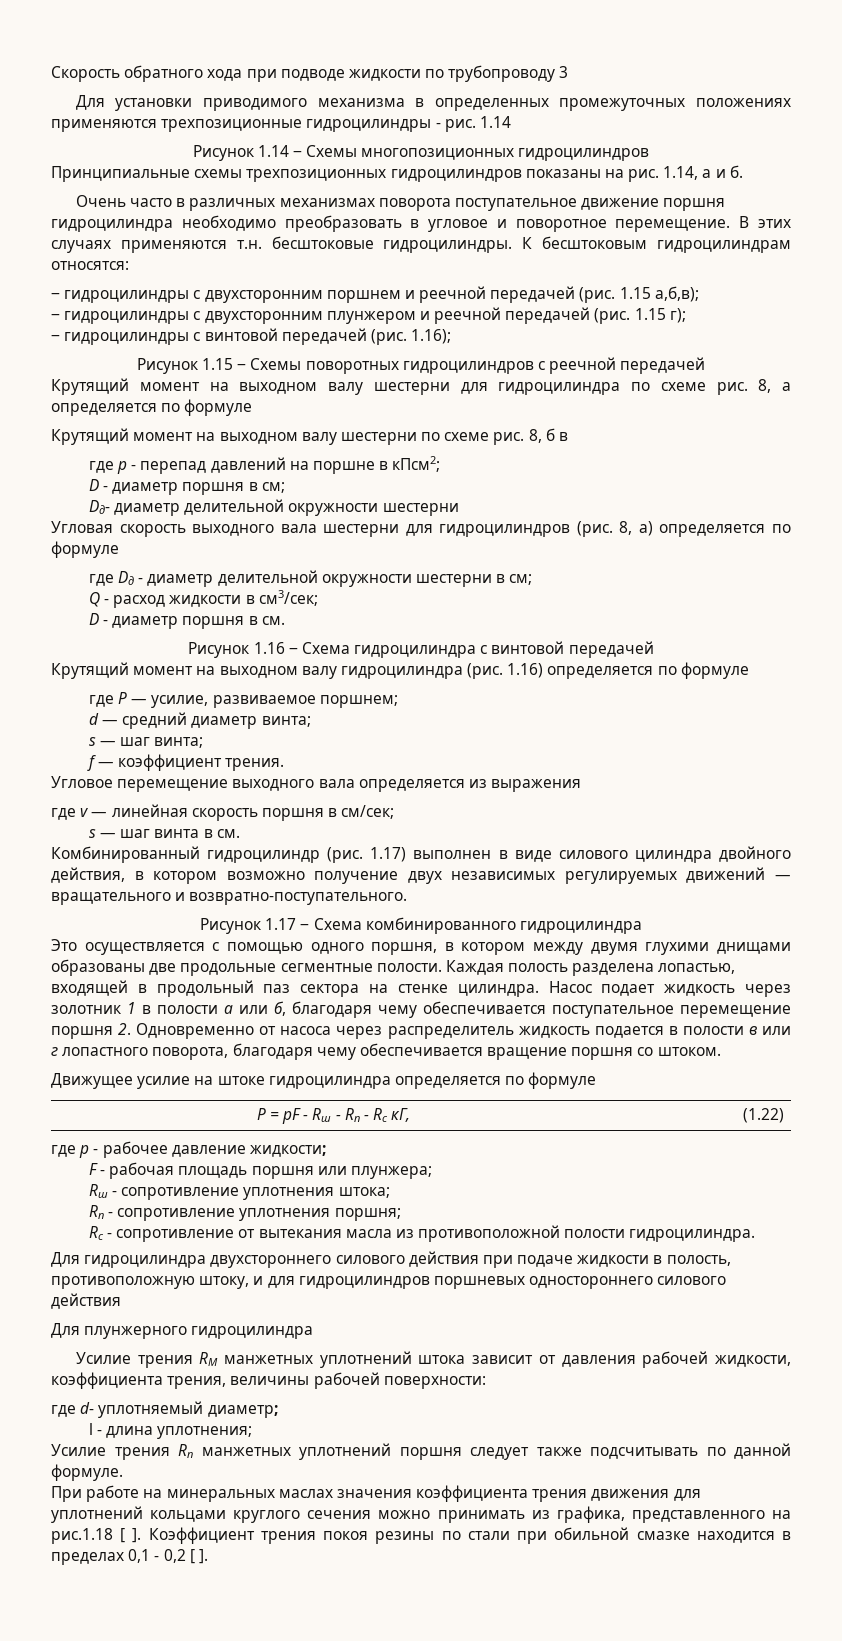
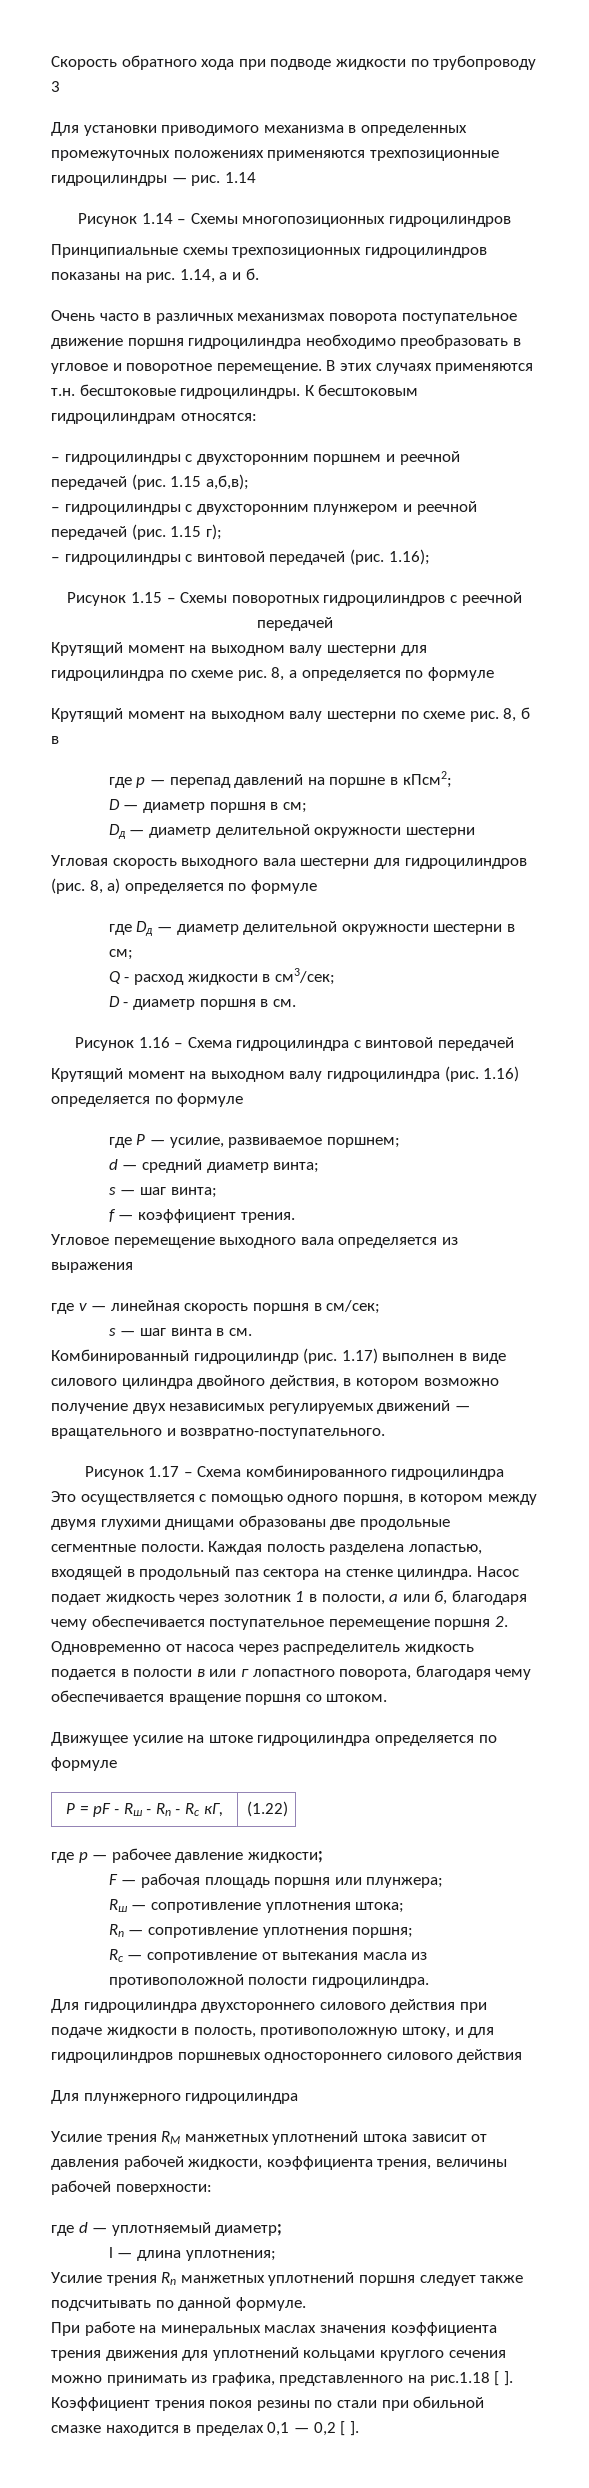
[435,123,441,128] - -> [171,178,187,183] —
[131,465,137,470] - -> [150,780,166,785] —
[102,486,108,491] - -> [123,805,139,810] —
[88,500,110,514] Dд- -> [108,824,145,839] Dд —
[138,578,144,583] - -> [157,927,173,932] —
[157,1005,218,1014] полости -> [321,1594,385,1605] полости,
[93,1149,99,1154] - -> [92,1855,108,1860] —
[99,1170,105,1175] - -> [121,1880,137,1885] —
[111,1191,117,1196] - -> [131,1905,147,1910] —
[107,1212,113,1217] - -> [128,1930,144,1935] —
[106,1233,112,1238] - -> [127,1955,143,1960] —
[80,1402,95,1414] d- -> [78,2222,108,2233] d —
[96,1430,102,1435] - -> [117,2253,133,2258] —
[154,1556,160,1561] - -> [293,2428,309,2433] —

